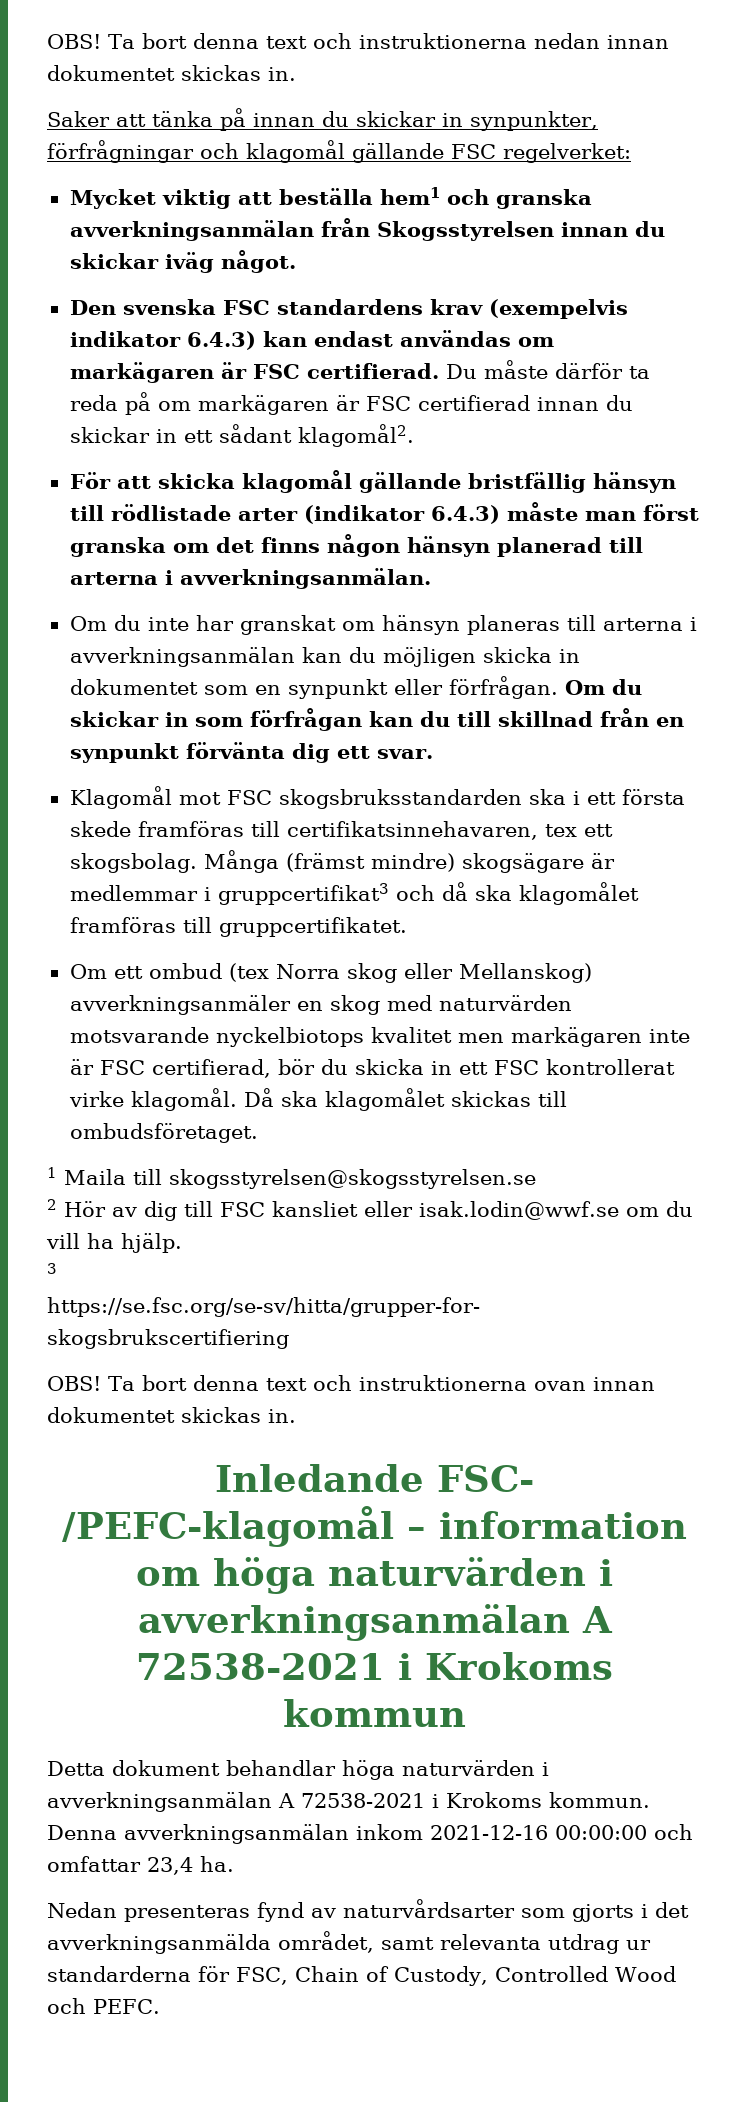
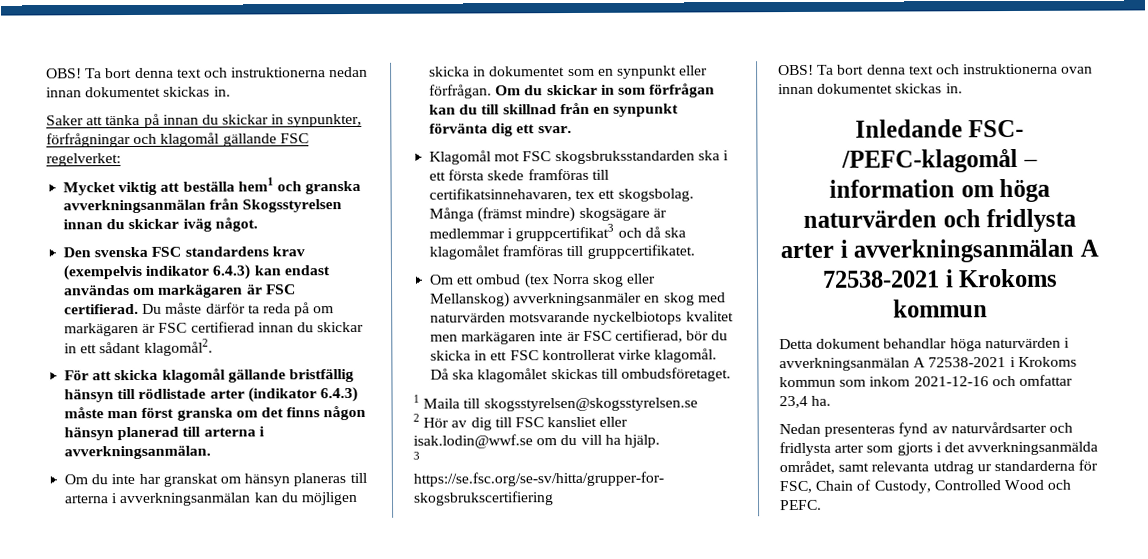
(586, 1571) none -> [942,208,1077,233] [780,242,835,259] och fridlysta arter
[549,1792,650,1808] [47,1824,349,1844] kommun. Denna avverkningsanmälan -> [779,376,867,388] kommun som
[555,1825,647,1840] 00:00:00 -> (989, 381) none
(515, 1908) none -> [1048,422,1073,433] [779,441,865,457] och fridlysta arter

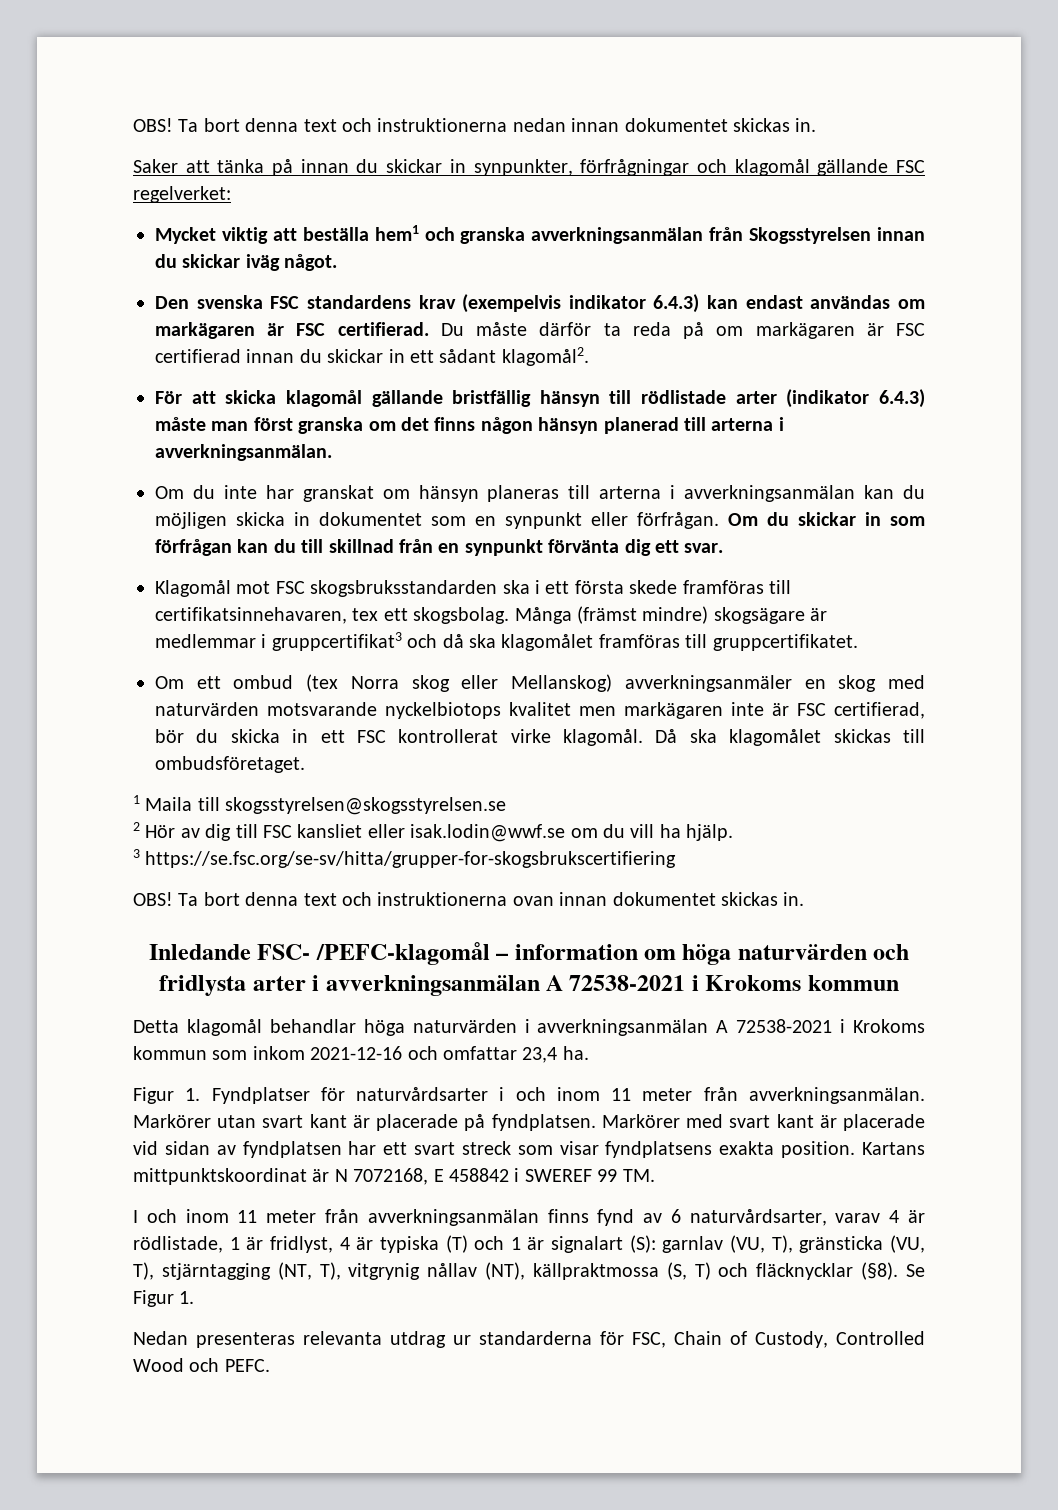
[816,338,882,349] dokument -> [186,1019,262,1036] klagomål
[779,421,1073,437] [779,441,1099,457] [779,460,870,475] Nedan presenteras fynd av naturvårdsarter och fridlysta arter som gjorts i det avverkningsanmälda området, samt -> [133,1087,925,1104] [133,1114,926,1131] [133,1141,925,1158] [133,1168,655,1185] [133,1209,926,1226] [133,1235,925,1253] [133,1262,925,1280] [133,1290,195,1307] [133,1331,295,1348] Figur 1. Fyndplatser för naturvårdsarter i och inom 11 meter från avverkningsanmälan. Markörer utan svart kant är placerade på fyndplatsen. Markörer med svart kant är placerade vid sidan av fyndplatsen har ett svart streck som visar fyndplatsens exakta position. Kartans mittpunktskoordinat är N 7072168, E 458842 i SWEREF 99 TM. // I och inom 11 meter från avverkningsanmälan finns fynd av 6 naturvårdsarter, varav 4 är rödlistade, 1 är fridlyst, 4 är typiska (T) och 1 är signalart (S): garnlav (VU, T), gränsticka (VU, T), stjärntagging (NT, T), vitgrynig nållav (NT), källpraktmossa (S, T) och fläcknycklar (§8). Se Figur 1. // Nedan presenteras

